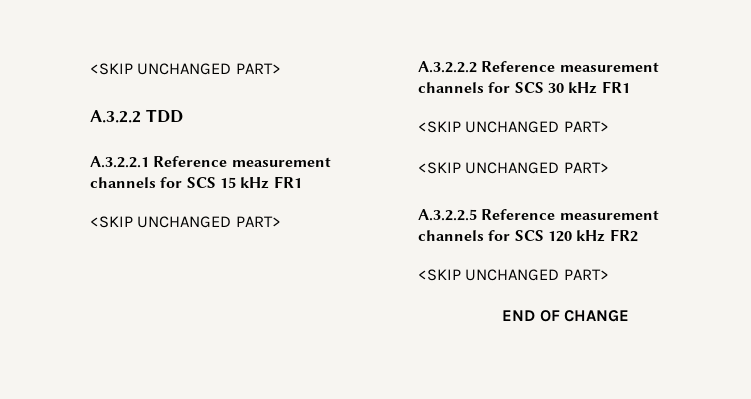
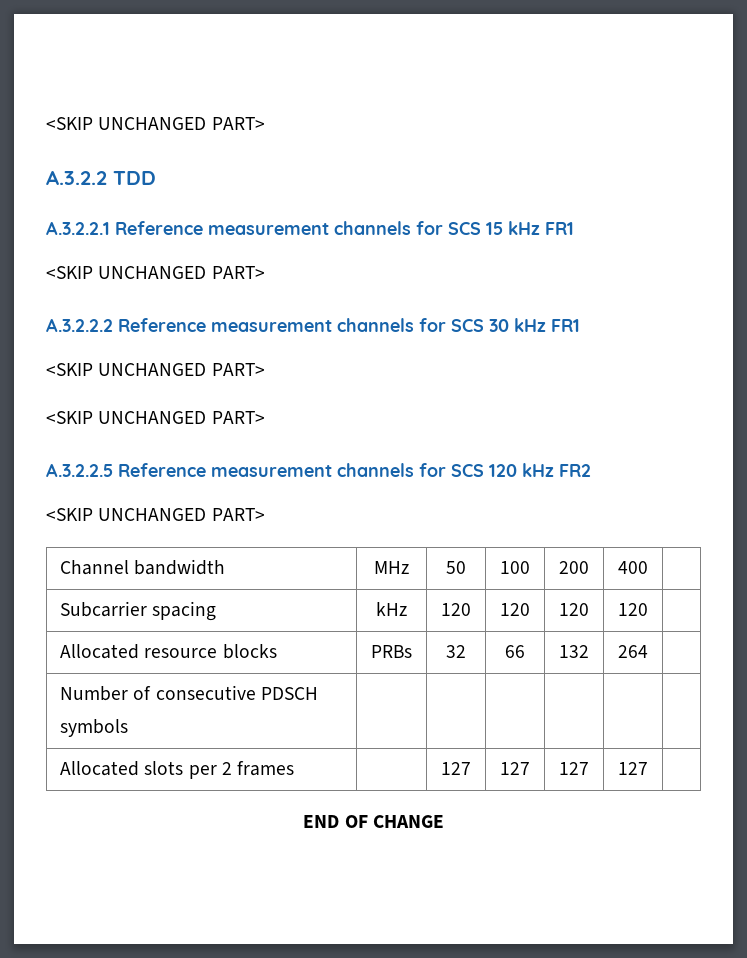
(609, 274) none -> [59,559,226,575] [374,561,409,574] [446,561,466,574] [500,561,530,574] [559,561,589,574] [618,561,648,574] [59,601,217,621] [376,602,407,616] [441,603,471,616] [500,603,530,616] [559,603,589,616] [618,603,648,616] [59,644,277,659] [371,645,412,658] [446,645,466,658] [505,645,525,658] [559,645,589,658] [618,645,648,658] [59,685,318,701] [59,719,128,737] [59,761,295,779] [441,762,471,775] [500,762,530,775] [559,762,589,775] [618,762,648,775] // Channel bandwidth | MHz | 50 | 100 | 200 | 400 | // Subcarrier spacing | kHz | 120 | 120 | 120 | 120 | // Allocated resource blocks | PRBs | 32 | 66 | 132 | 264 | // Number of consecutive PDSCH symbols | | | | | | // Allocated slots per 2 frames | | 127 | 127 | 127 | 127 |

